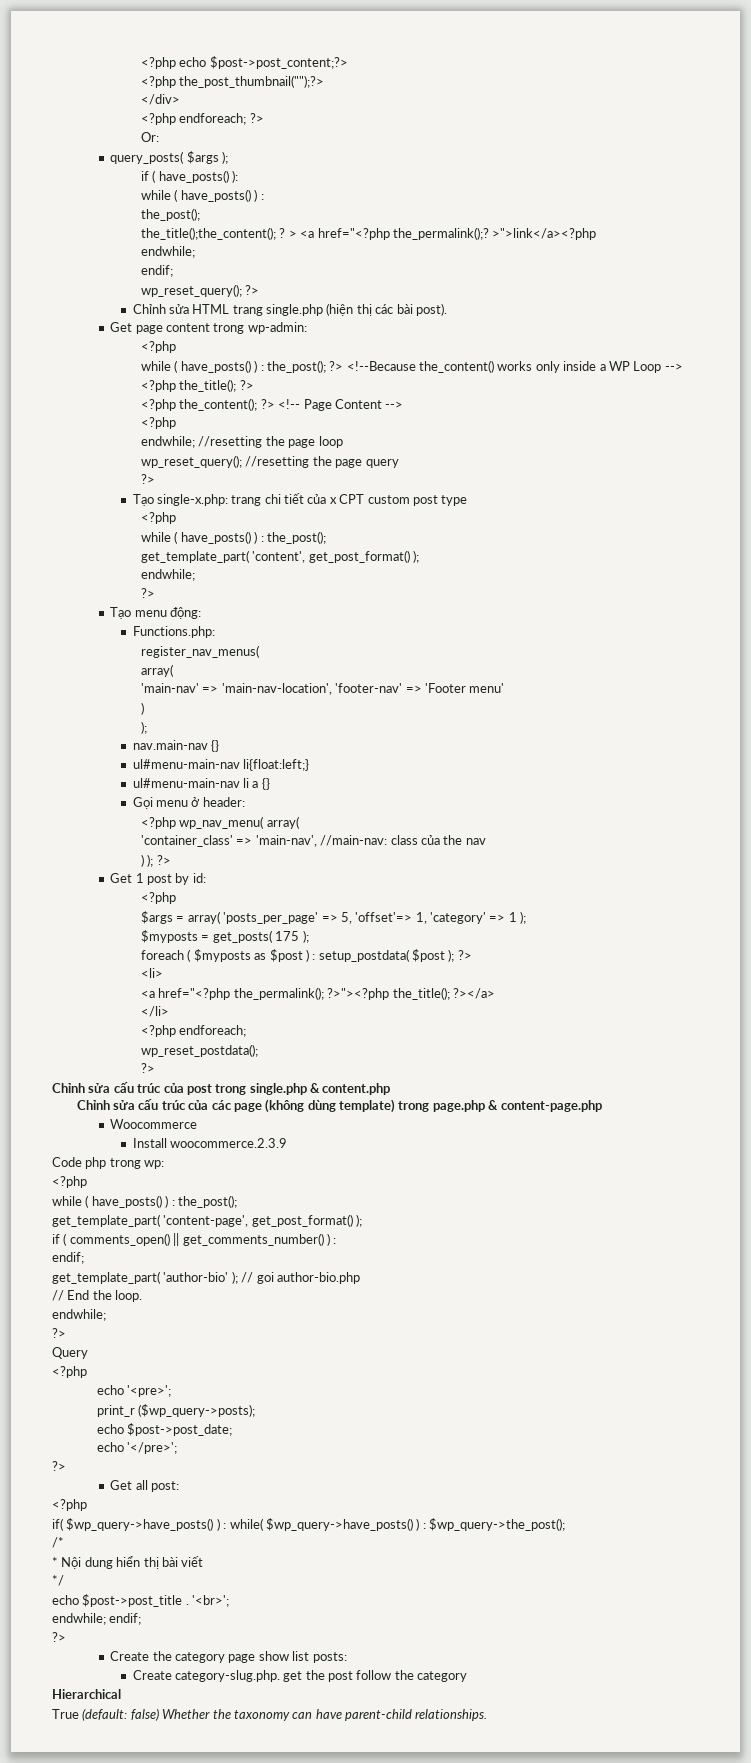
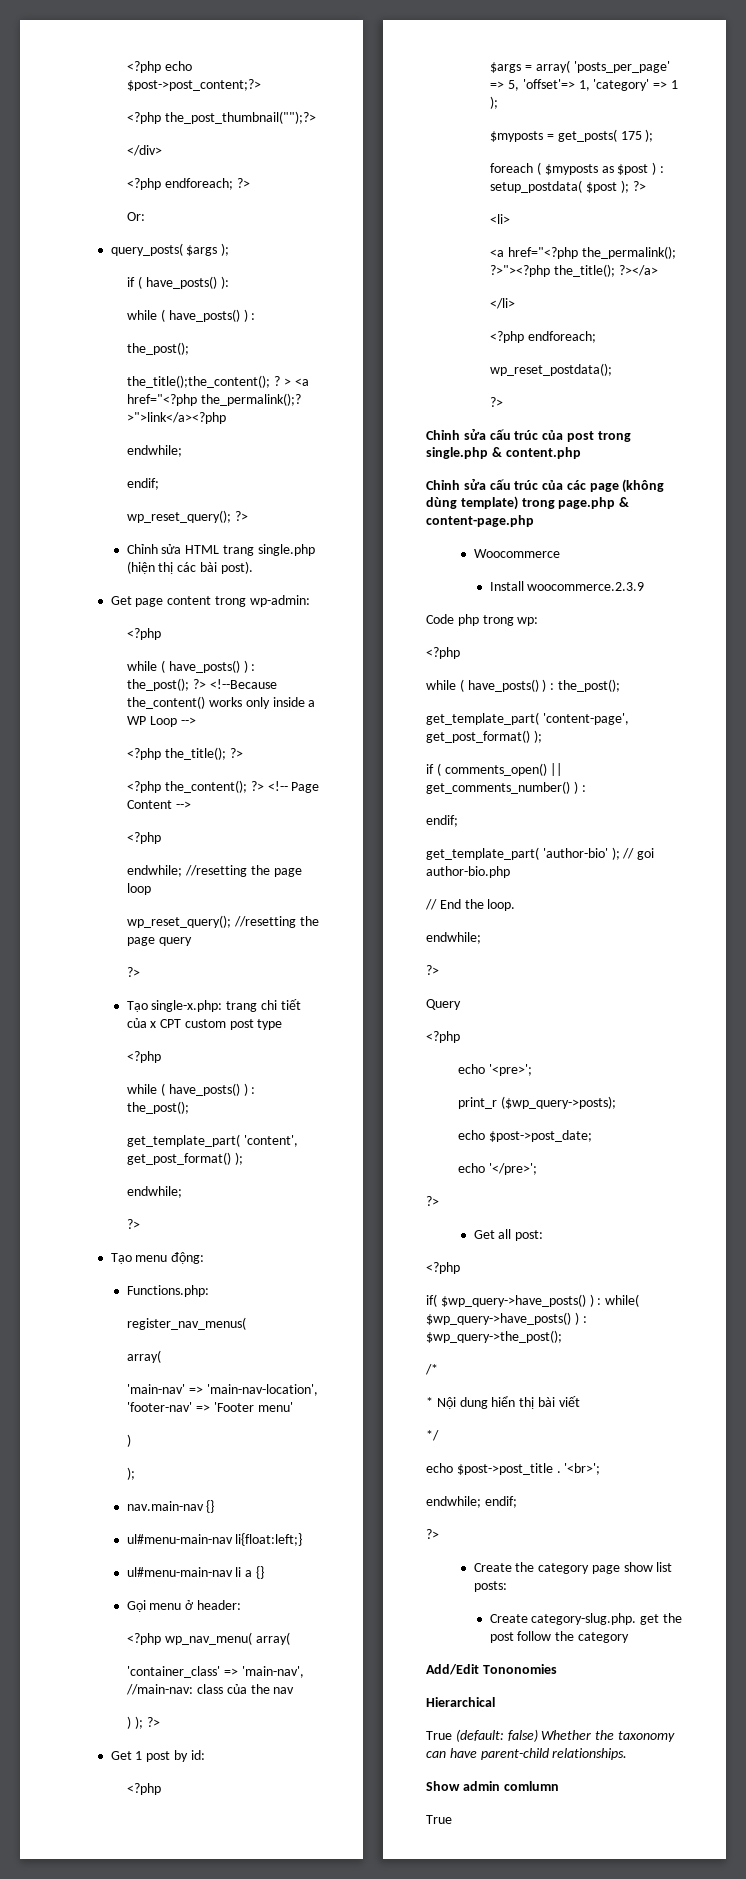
(468, 1676) none -> [426,1664,557,1675] // Add/Edit Tononomies
(488, 1715) none -> [426,1781,559,1791] [426,1815,452,1824] // Show admin comlumn // True

